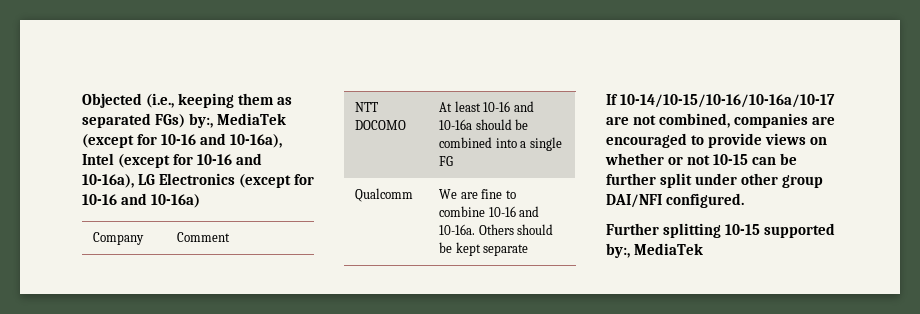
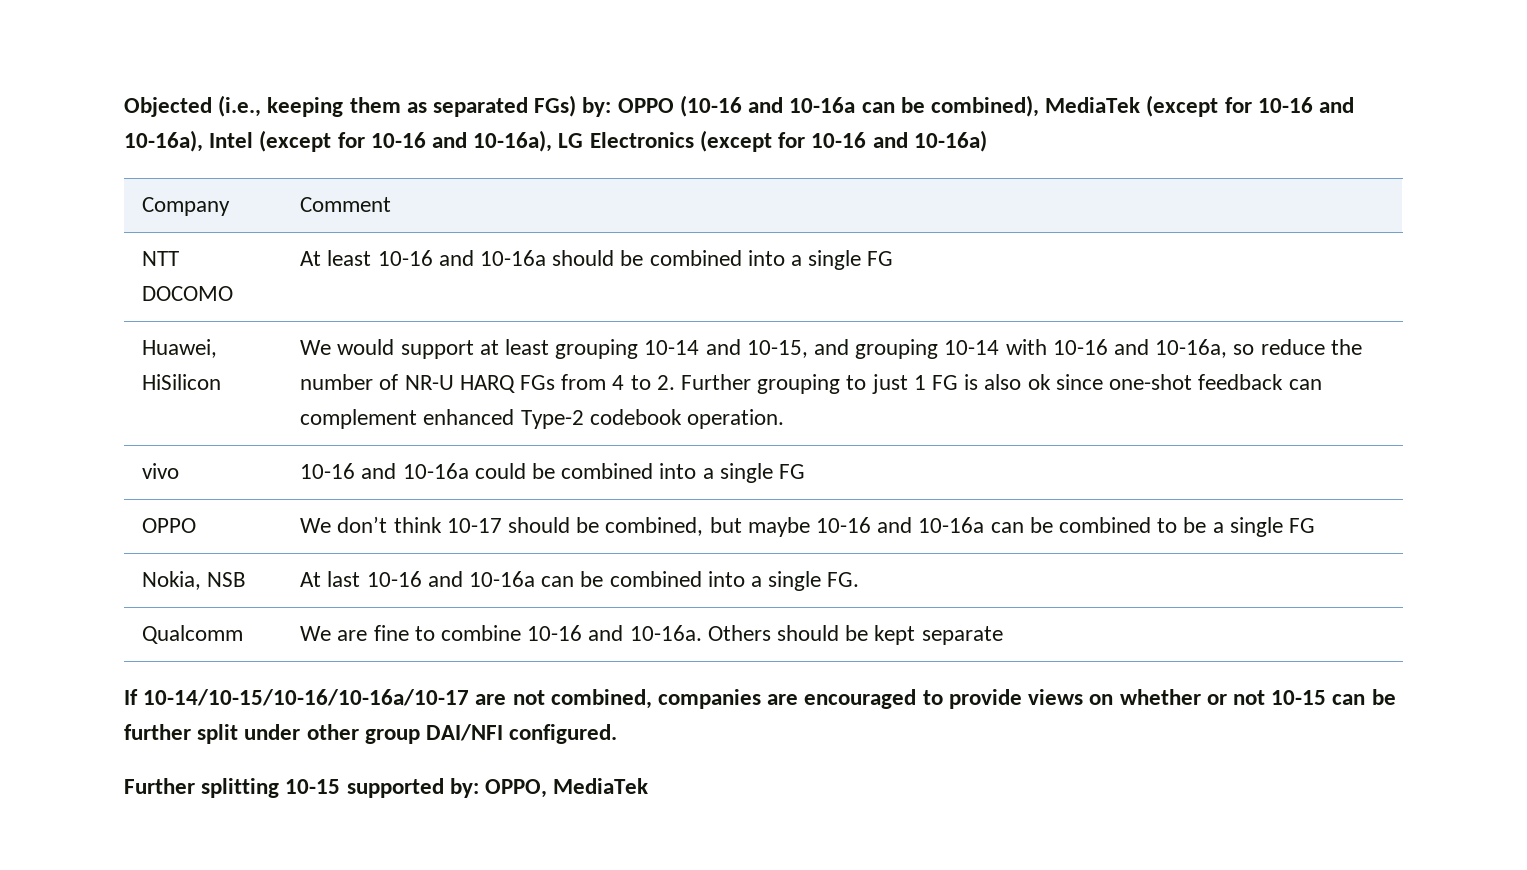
[188,113,213,128] by:, -> [582,95,1039,117] by: OPPO (10-16 and 10-16a can be combined),
(454, 161) none -> [142,339,218,358] [142,374,222,390] [300,339,1362,359] [300,374,1322,394] [300,409,784,429] [142,463,180,479] [300,463,805,483] [142,518,197,533] [300,516,1316,537] [142,571,247,590] [300,571,860,591] // Huawei, HiSilicon | We would support at least grouping 10-14 and 10-15, and grouping 10-14 with 10-16 and 10-16a, so reduce the number of NR-U HARQ FGs from 4 to 2. Further grouping to just 1 FG is also ok since one-shot feedback can complement enhanced Type-2 codebook operation. // vivo | 10-16 and 10-16a could be combined into a single FG // OPPO | We don’t think 10-17 should be combined, but maybe 10-16 and 10-16a can be combined to be a single FG // Nokia, NSB | At last 10-16 and 10-16a can be combined into a single FG.
[606,243,630,258] by:, -> [449,778,548,798] by: OPPO,

